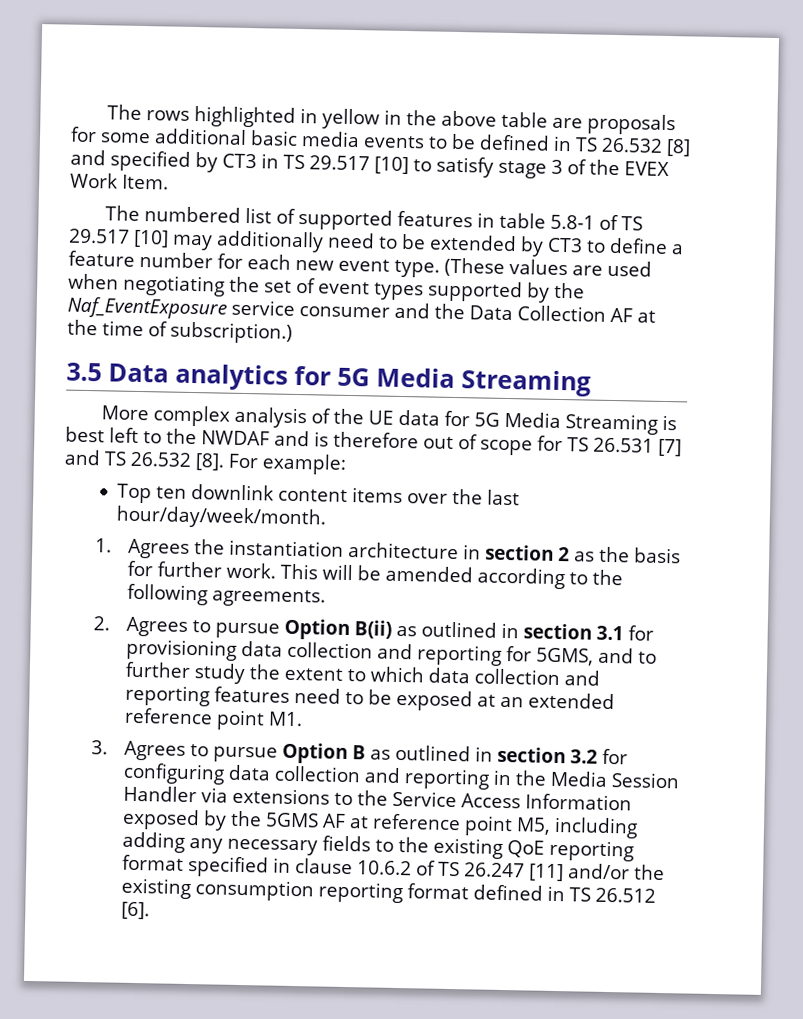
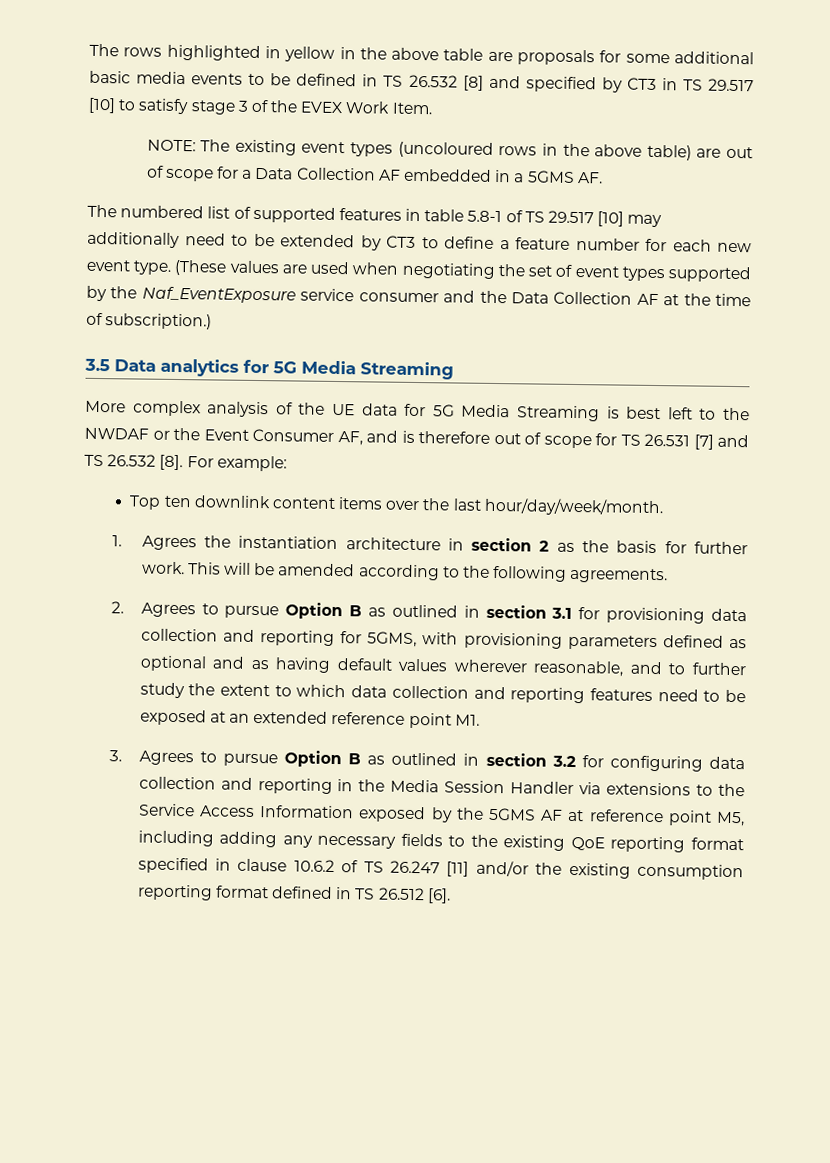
(169, 182) none -> [146,139,753,161] [146,165,603,184] // NOTE: The existing event types (uncoloured rows in the above table) are out of scope for a Data Collection AF embedded in a 5GMS AF.
(270, 438) none -> [152,427,363,446] or the Event Consumer AF,
[353,620,392,639] B(ii) -> [349,605,363,617] B
(594, 656) none -> [422,632,748,651] [139,655,625,677] with provisioning parameters defined as optional and as having default values wherever reasonable,

